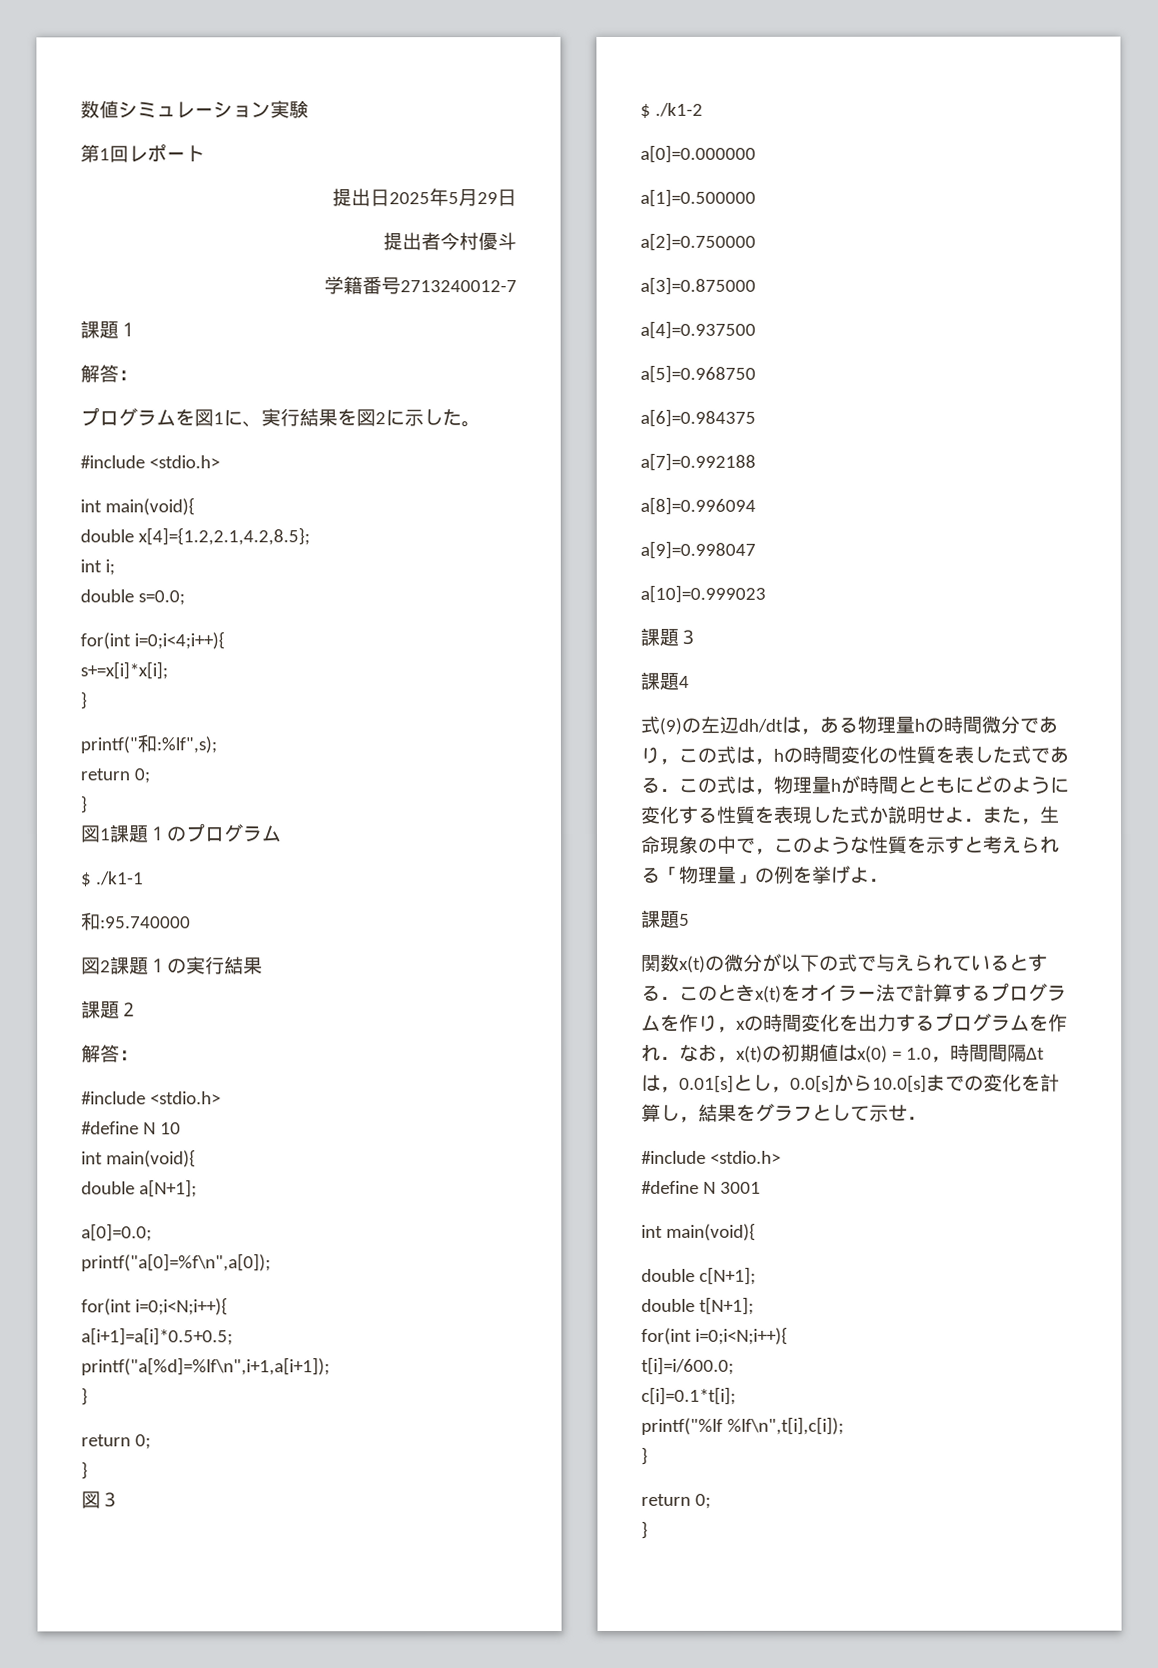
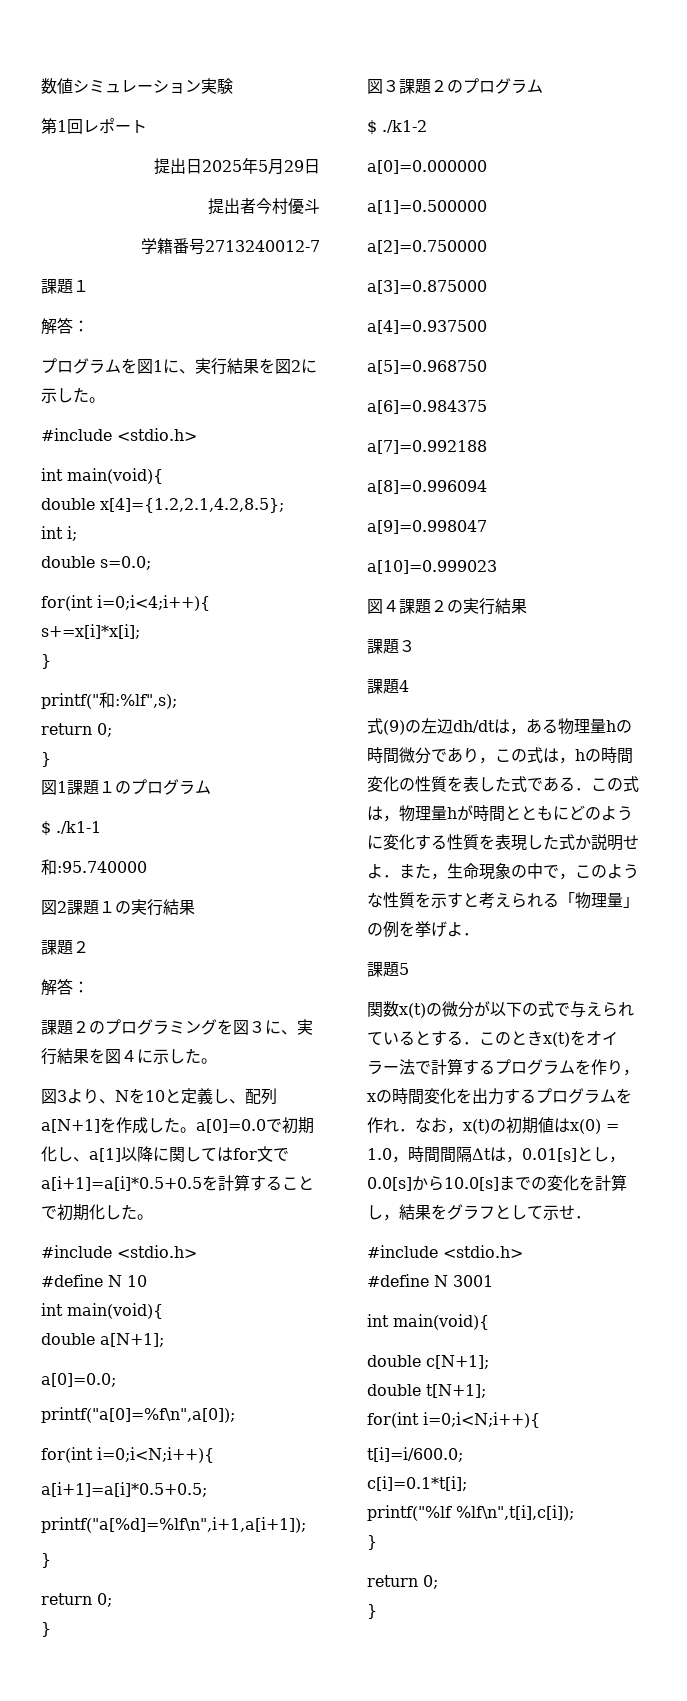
(139, 1055) none -> [41,1019,313,1035] [41,1048,217,1065] [41,1088,277,1105] [41,1117,314,1134] [41,1146,289,1162] [41,1174,314,1191] [41,1204,153,1221] // 課題２のプログラミングを図３に、実行結果を図４に示した。 // 図3より、Nを10と定義し、配列a[N+1]を作成した。a[0]=0.0で初期化し、a[1]以降に関してはfor文でa[i+1]=a[i]*0.5+0.5を計算することで初期化した。
(120, 1500) none -> [399,78,543,94] 課題２のプログラム
(766, 593) none -> [367,598,527,615] // 図４課題２の実行結果

